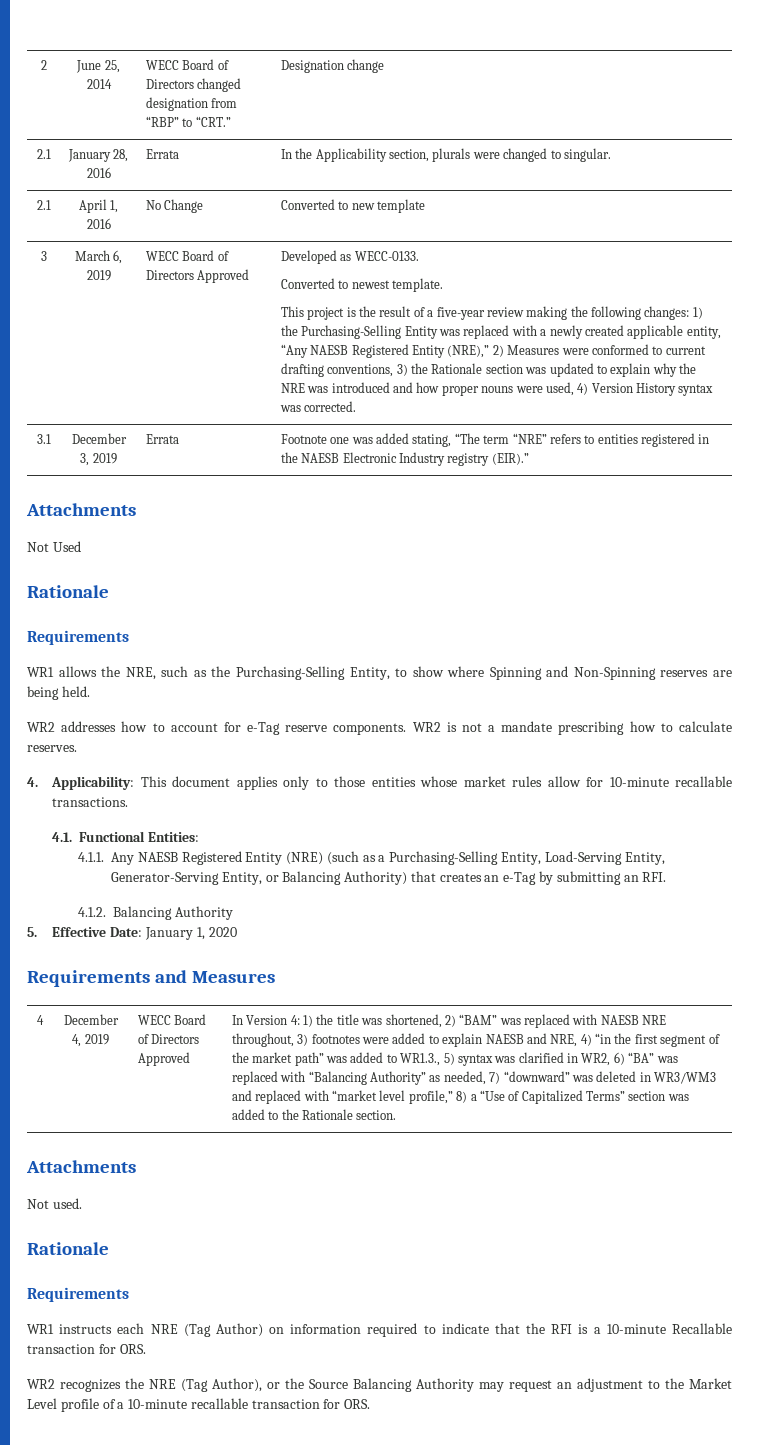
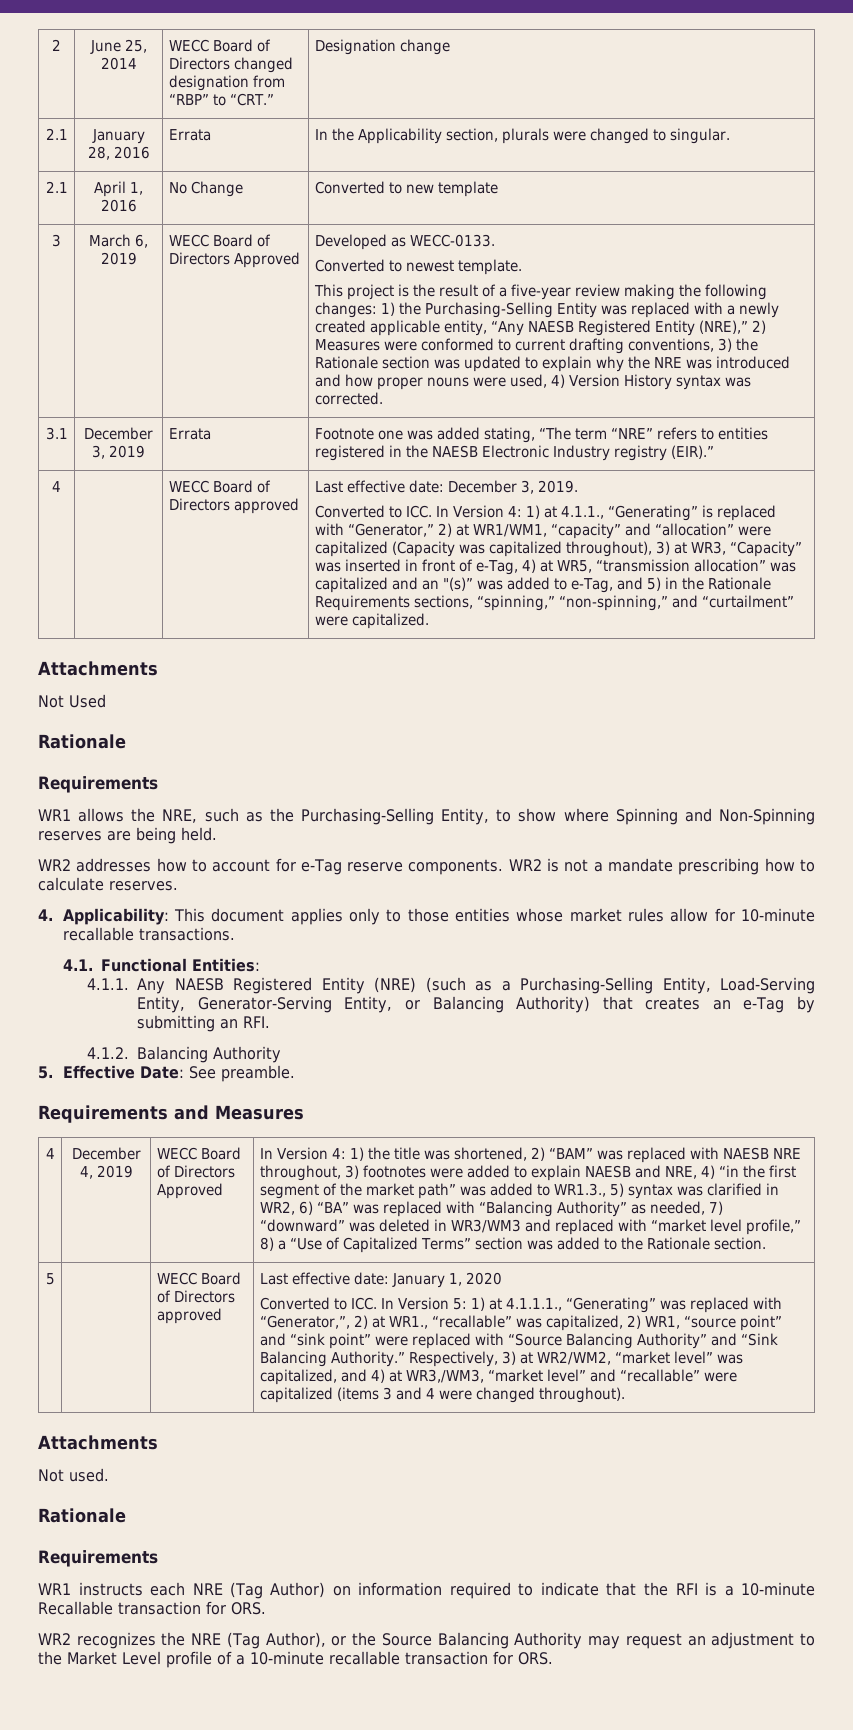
(529, 459) none -> [52,481,61,492] [168,480,271,493] [168,498,299,514] [314,480,578,494] [314,505,776,521] [314,523,771,539] [314,541,802,557] [314,559,796,575] [314,577,771,593] [314,595,794,611] [314,613,429,629] // 4 | | WECC Board of Directors approved | Last effective date: December 3, 2019. // Converted to ICC. In Version 4: 1) at 4.1.1., “Generating” is replaced with “Generator,” 2) at WR1/WM1, “capacity” and “allocation” were capitalized (Capacity was capitalized throughout), 3) at WR3, “Capacity” was inserted in front of e-Tag, 4) at WR5, “transmission allocation” was capitalized and an "(s)” was added to e-Tag, and 5) in the Rationale Requirements sections, “spinning,” “non-spinning,” and “curtailment” were capitalized.
[145,927,237,940] January 1, 2020 -> [188,1065,295,1082] See preamble.
(397, 1115) none -> [45,1273,55,1285] [156,1272,241,1285] [156,1290,235,1303] [156,1308,222,1324] [259,1272,502,1288] [259,1297,782,1313] [259,1315,782,1331] [259,1333,778,1349] [259,1351,743,1367] [259,1369,737,1385] [259,1387,625,1403] // 5 | | WECC Board of Directors approved | Last effective date: January 1, 2020 // Converted to ICC. In Version 5: 1) at 4.1.1.1., “Generating” was replaced with “Generator,”, 2) at WR1., “recallable” was capitalized, 2) WR1, “source point” and “sink point” were replaced with “Source Balancing Authority” and “Sink Balancing Authority.” Respectively, 3) at WR2/WM2, “market level” was capitalized, and 4) at WR3,/WM3, “market level” and “recallable” were capitalized (items 3 and 4 were changed throughout).

